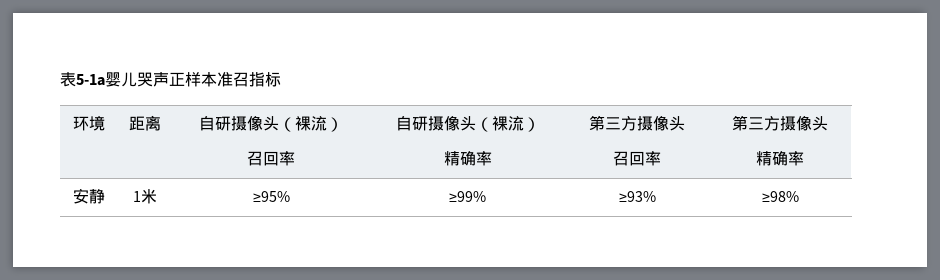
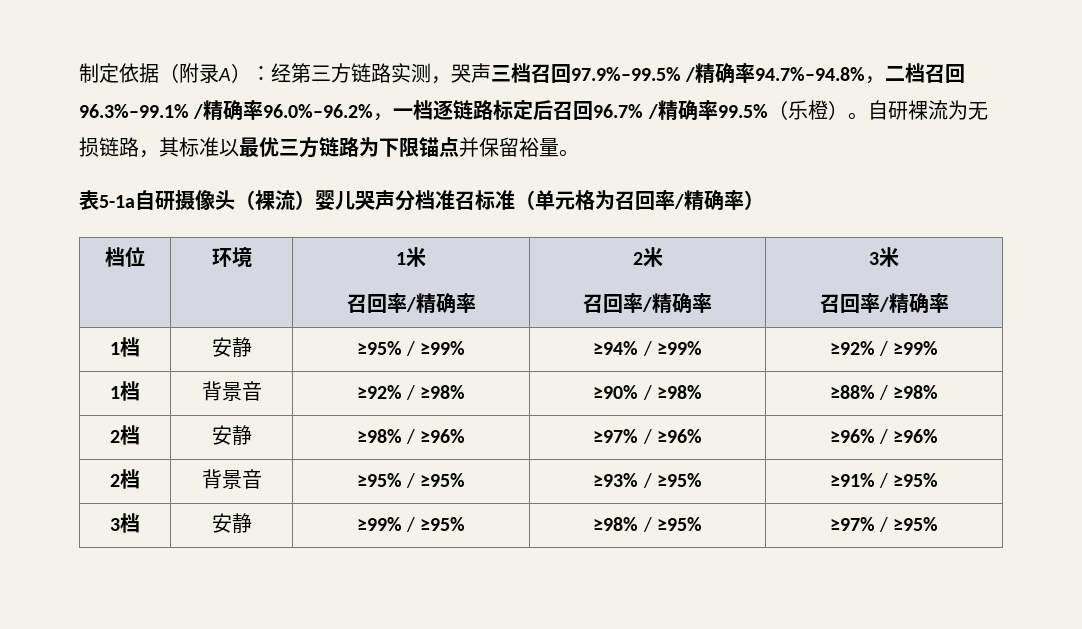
[60,72,281,87] [72,115,105,131] [128,115,161,131] [199,116,343,132] [247,151,295,166] [395,116,540,132] [443,151,492,166] [589,115,686,131] [613,151,662,166] [732,115,829,131] 表5-1a婴儿哭声正样本准召指标 // 环境 | 距离 | 自研摄像头（裸流） // 召回率 | 自研摄像头（裸流） // 精确率 | 第三方摄像头 // 召回率 | 第三方摄像头 // -> [79,63,966,84] [79,100,988,121] [79,137,579,158] [79,190,764,211] [105,247,145,267] [211,247,252,267] [396,247,426,267] [346,293,476,313] [632,247,663,267] [583,293,712,313] [869,247,899,267] [819,293,889,313] 制定依据（附录A）：经第三方链路实测，哭声三档召回97.9%–99.5% /精确率94.7%–94.8%，二档召回96.3%–99.1% /精确率96.0%–96.2%，一档逐链路标定后召回96.7% /精确率99.5%（乐橙）。自研裸流为无损链路，其标准以最优三方链路为下限锚点并保留裕量。 // 表5-1a自研摄像头（裸流）婴儿哭声分档准召标准（单元格为召回率/精确率） // 档位 | 环境 | 1米 // 召回率/精确率 | 2米 // 召回率/精确率 | 3米 // 召回率/
[72,188,105,204] [132,189,157,204] [252,191,290,202] [449,191,486,202] [618,191,656,202] [761,191,799,202] 安静 | 1米 | ≥95% | ≥99% | ≥93% | ≥98% -> [110,337,140,357] [211,337,252,357] [356,341,466,356] [593,341,702,356] [829,341,939,356] [110,381,140,401] [201,381,262,401] [356,385,466,400] [593,385,702,400] [829,385,939,400] [110,425,140,445] [211,425,252,445] [356,429,466,444] [593,429,702,444] [829,429,939,444] [110,469,140,489] [201,469,262,489] [356,473,466,488] [593,473,702,488] [829,473,939,488] [110,513,140,533] [211,513,252,533] [356,517,466,532] [593,517,702,532] [829,517,939,532] 1档 | 安静 | ≥95% / ≥99% | ≥94% / ≥99% | ≥92% / ≥99% // 1档 | 背景音 | ≥92% / ≥98% | ≥90% / ≥98% | ≥88% / ≥98% // 2档 | 安静 | ≥98% / ≥96% | ≥97% / ≥96% | ≥96% / ≥96% // 2档 | 背景音 | ≥95% / ≥95% | ≥93% / ≥95% | ≥91% / ≥95% // 3档 | 安静 | ≥99% / ≥95% | ≥98% / ≥95% | ≥97% / ≥95%

